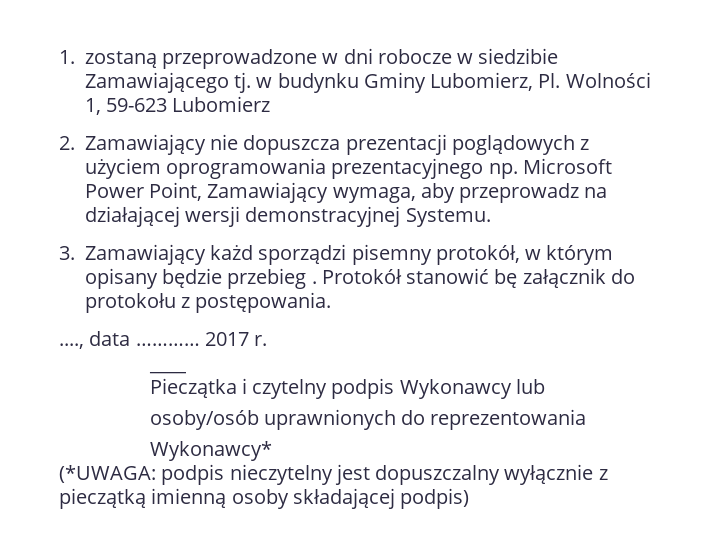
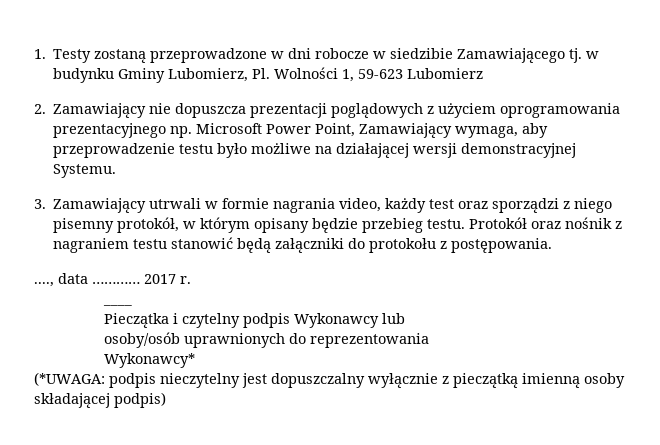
(75, 57) none -> [53,49,92,63] Testy
[459,183,580,203] przeprowadz -> [53,143,312,158] przeprowadzenie testu było możliwe
[210,244,347,265] każd sporządzi -> [149,198,613,213] utrwali w formie nagrania video, każdy test oraz sporządzi z niego
[311,268,606,288] . Protokół stanowić bę załącznik -> [427,217,623,229] [53,237,345,253] testu. Protokół oraz nośnik z nagraniem testu stanowić będą załączniki

